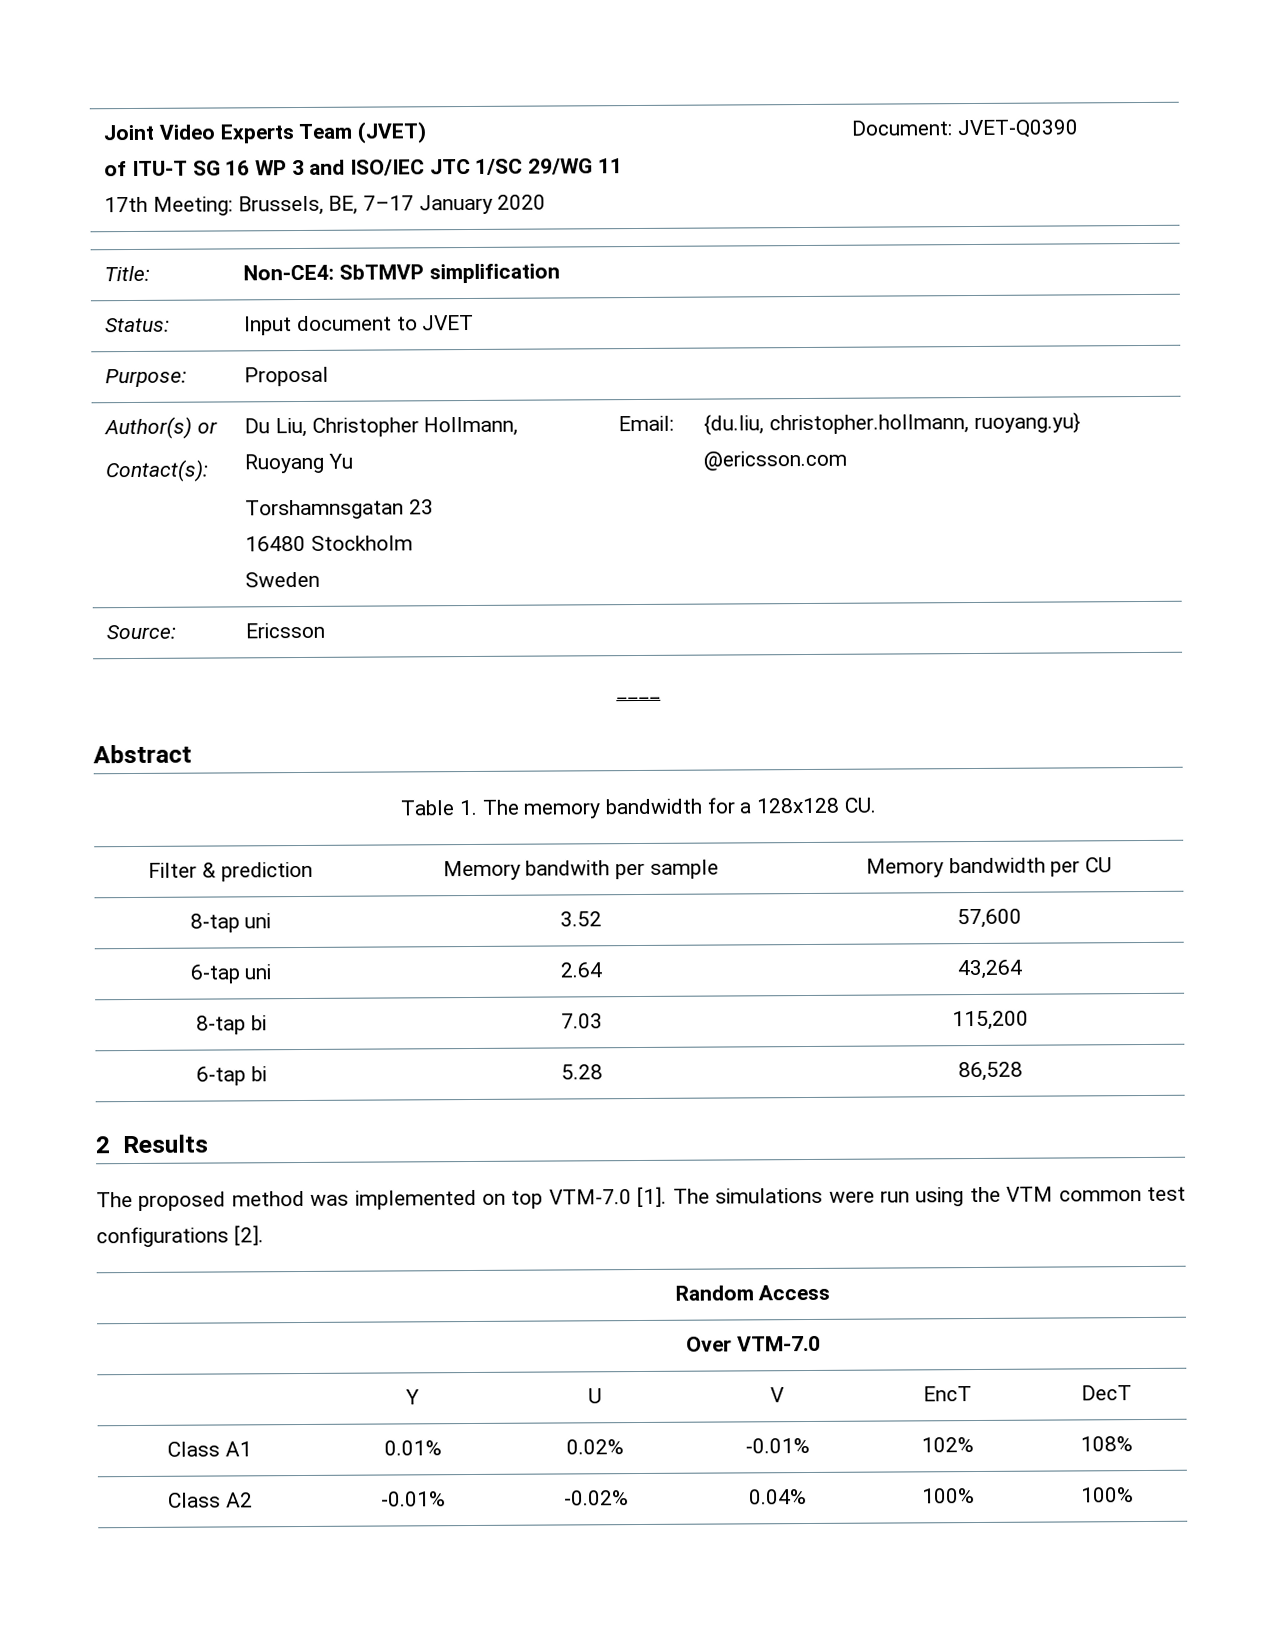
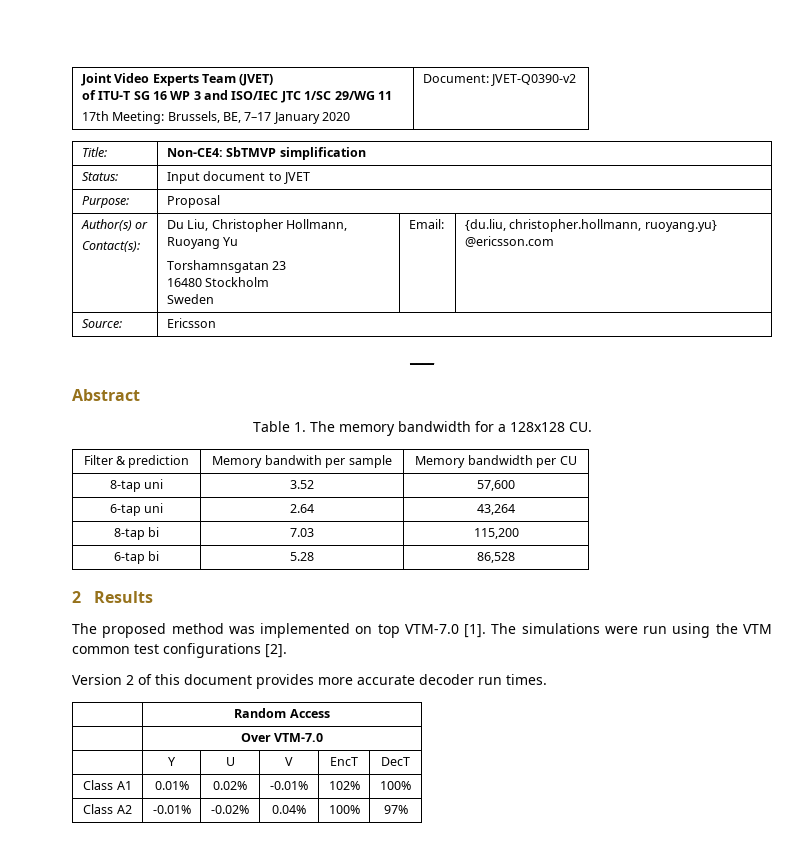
[956,119,1078,139] JVET-Q0390 -> [491,74,577,86] JVET-Q0390-v2
(264, 1235) none -> [72,674,547,689] // Version 2 of this document provides more accurate decoder run times.
[1080,1436,1133,1452] 108% -> [380,781,411,790] 100%
[1081,1487,1134,1503] 100% -> [383,805,408,814] 97%

